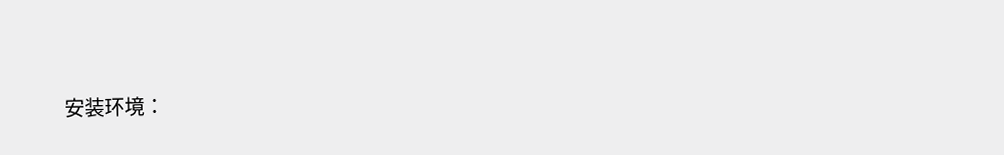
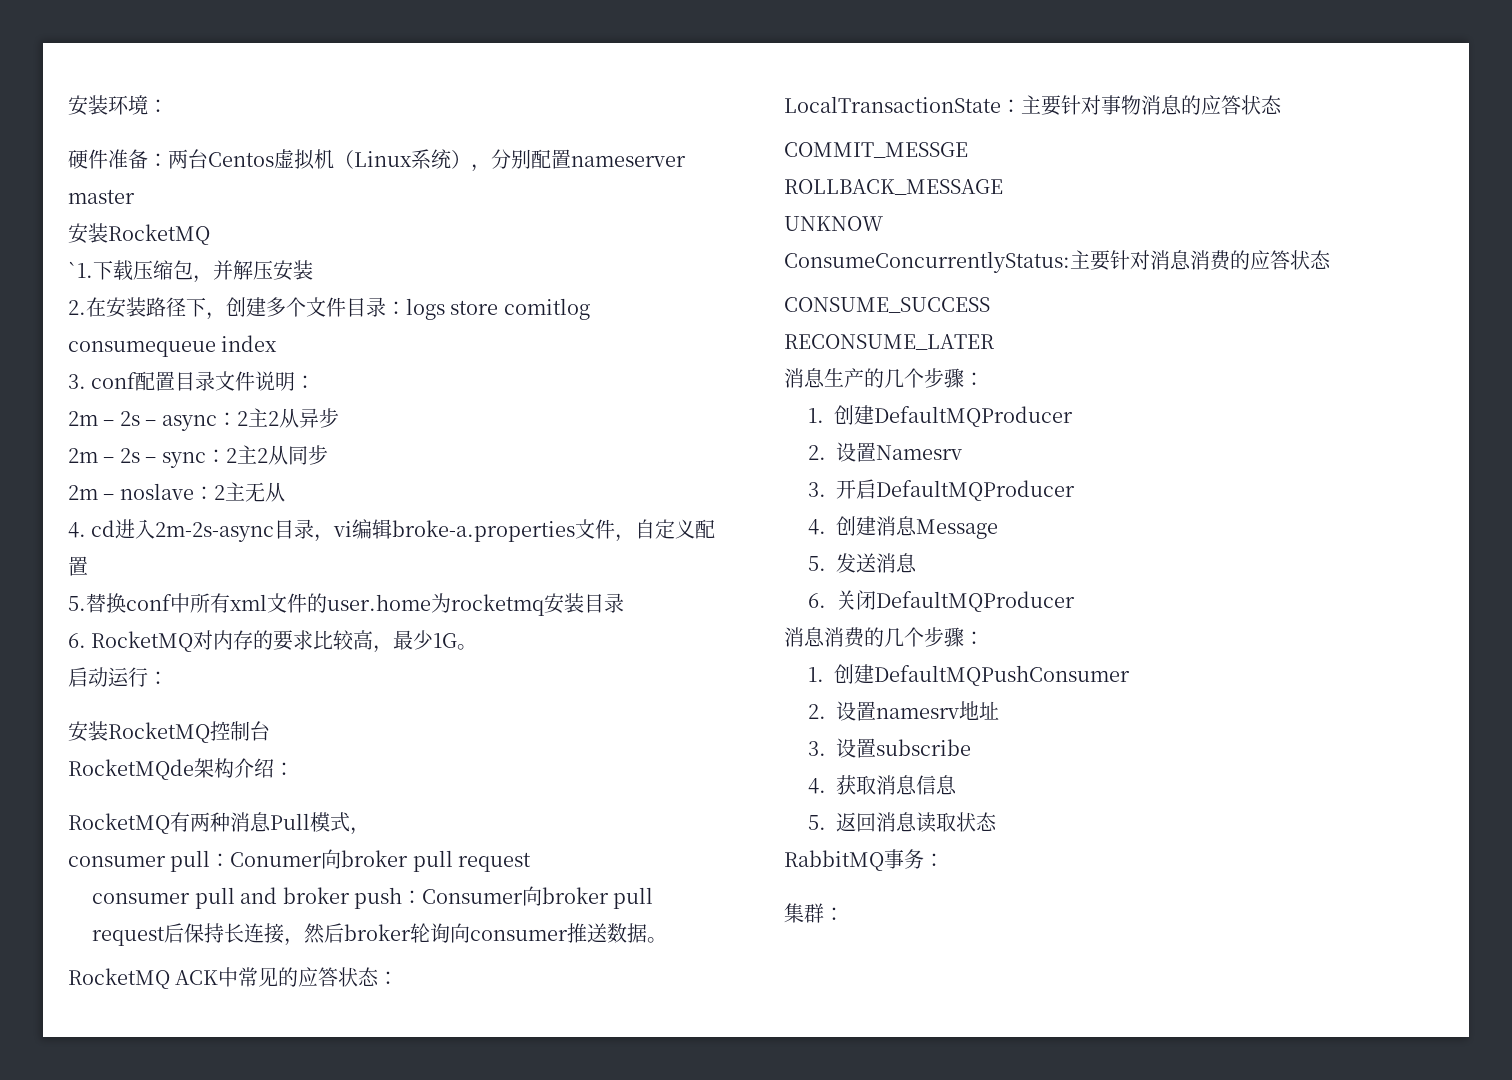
(165, 106) none -> [68,149,686,172] [68,189,135,204] [68,223,210,245] [68,260,313,283] [68,297,590,320] [68,335,278,357] [68,371,316,391] [68,408,339,431] [68,445,328,468] [68,482,285,502] [68,519,716,542] [68,556,88,576] [68,593,624,616] [68,630,478,653] [68,667,168,687] [68,721,270,743] [68,758,294,780] [68,812,370,835] [68,849,532,872] [92,886,654,909] [92,923,668,946] [68,967,399,989] [784,95,1282,116] [784,142,968,158] [784,179,1003,195] [784,216,883,231] [784,250,1331,273] [784,297,990,313] [784,334,994,350] [784,368,984,388] [808,405,1074,427] [808,442,963,462] [808,479,1076,501] [808,516,999,539] [808,553,918,573] [808,590,1076,612] [784,627,984,648] [808,664,1131,686] [808,701,1000,721] [808,738,972,758] [808,775,958,795] [808,812,998,833] [784,849,944,871] [784,903,844,923] // 硬件准备：两台Centos虚拟机（Linux系统），分别配置nameserver master // 安装RocketMQ // `1.下载压缩包，并解压安装 // 2.在安装路径下，创建多个文件目录：logs store comitlog consumequeue index // 3. conf配置目录文件说明： // 2m – 2s – async：2主2从异步 // 2m – 2s – sync：2主2从同步 // 2m – noslave：2主无从 // 4. cd进入2m-2s-async目录，vi编辑broke-a.properties文件，自定义配置 // 5.替换conf中所有xml文件的user.home为rocketmq安装目录 // 6. RocketMQ对内存的要求比较高，最少1G。 // 启动运行： // 安装RocketMQ控制台 // RocketMQde架构介绍： // RocketMQ有两种消息Pull模式， // consumer pull：Conumer向broker pull request // consumer pull and broker push：Consumer向broker pull request后保持长连接，然后broker轮询向consumer推送数据。 // RocketMQ ACK中常见的应答状态： // LocalTransactionState：主要针对事物消息的应答状态 // COMMIT_MESSGE // ROLLBACK_MESSAGE // UNKNOW // ConsumeConcurrentlyStatus:主要针对消息消费的应答状态 // CONSUME_SUCCESS // RECONSUME_LATER // 消息生产的几个步骤： // 1.创建DefaultMQProducer // 2.设置Namesrv // 3.开启DefaultMQProducer // 4.创建消息Message // 5.发送消息 // 6.关闭DefaultMQProducer // 消息消费的几个步骤： // 1.创建DefaultMQPushConsumer // 2.设置namesrv地址 // 3.设置subscribe // 4.获取消息信息 // 5.返回消息读取状态 // RabbitMQ事务： // 集群：

